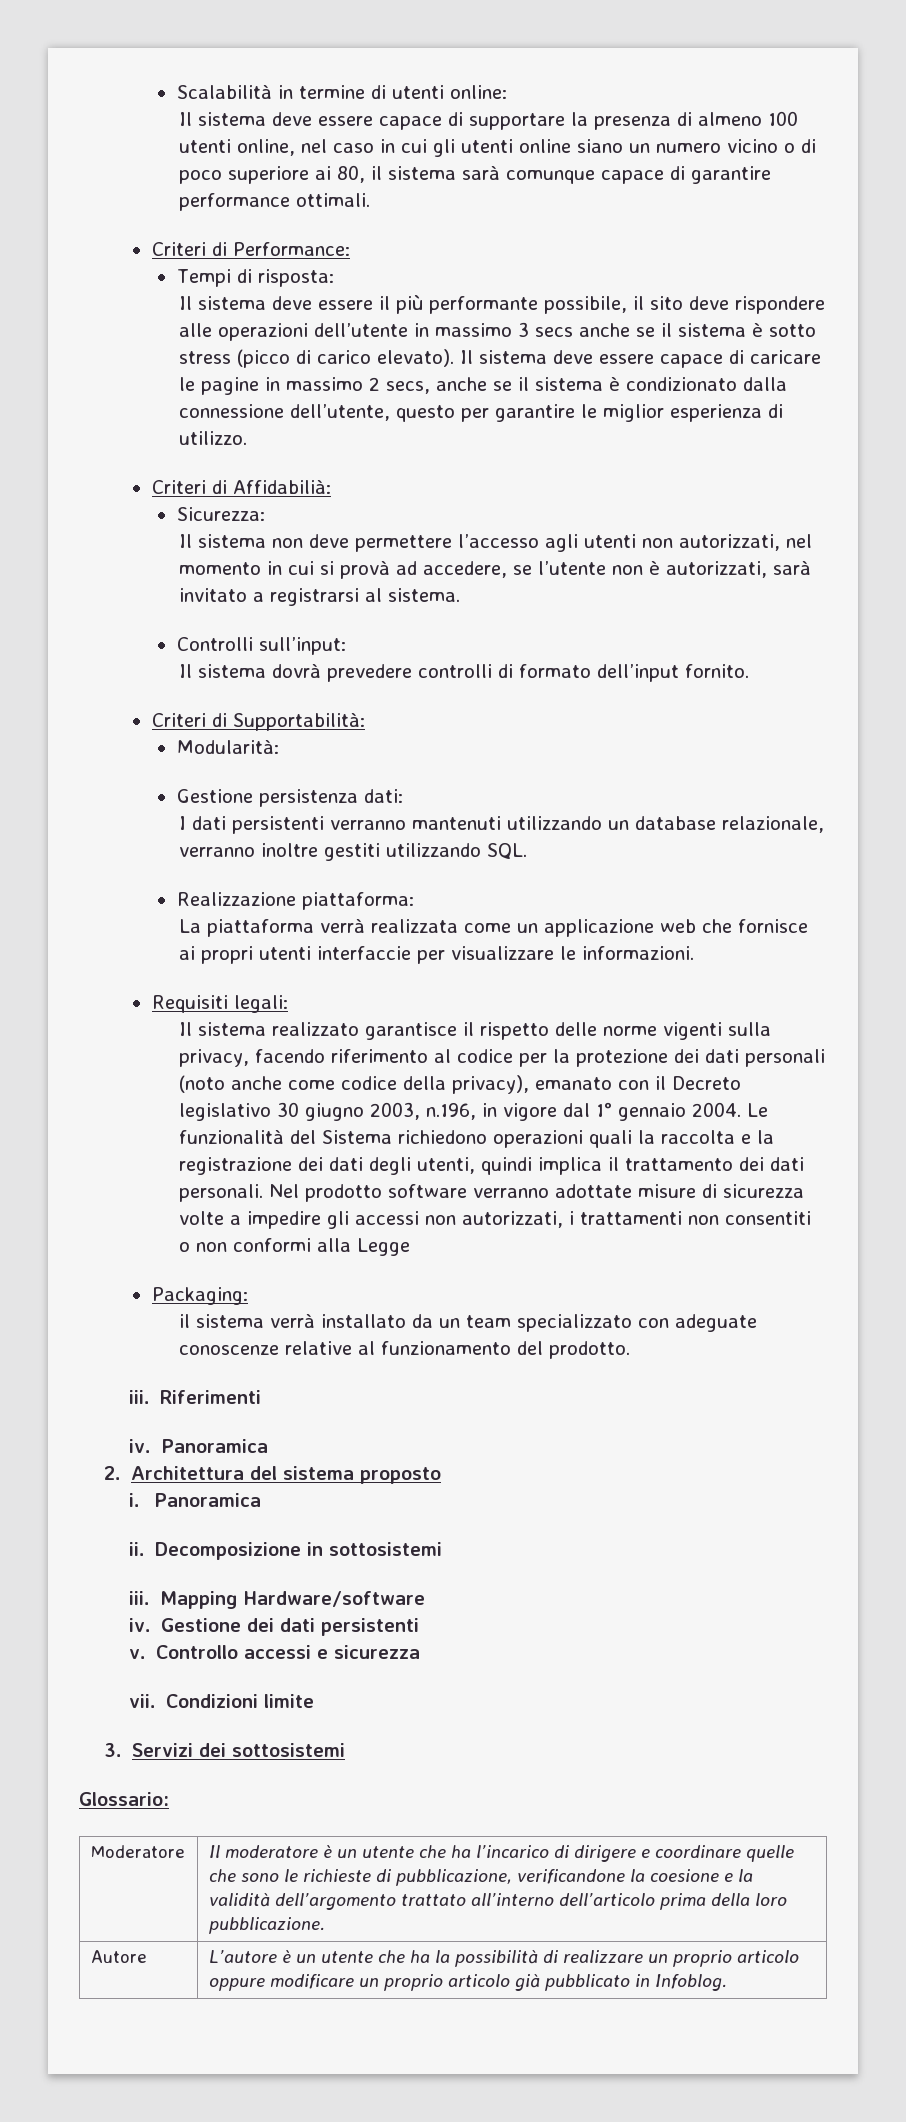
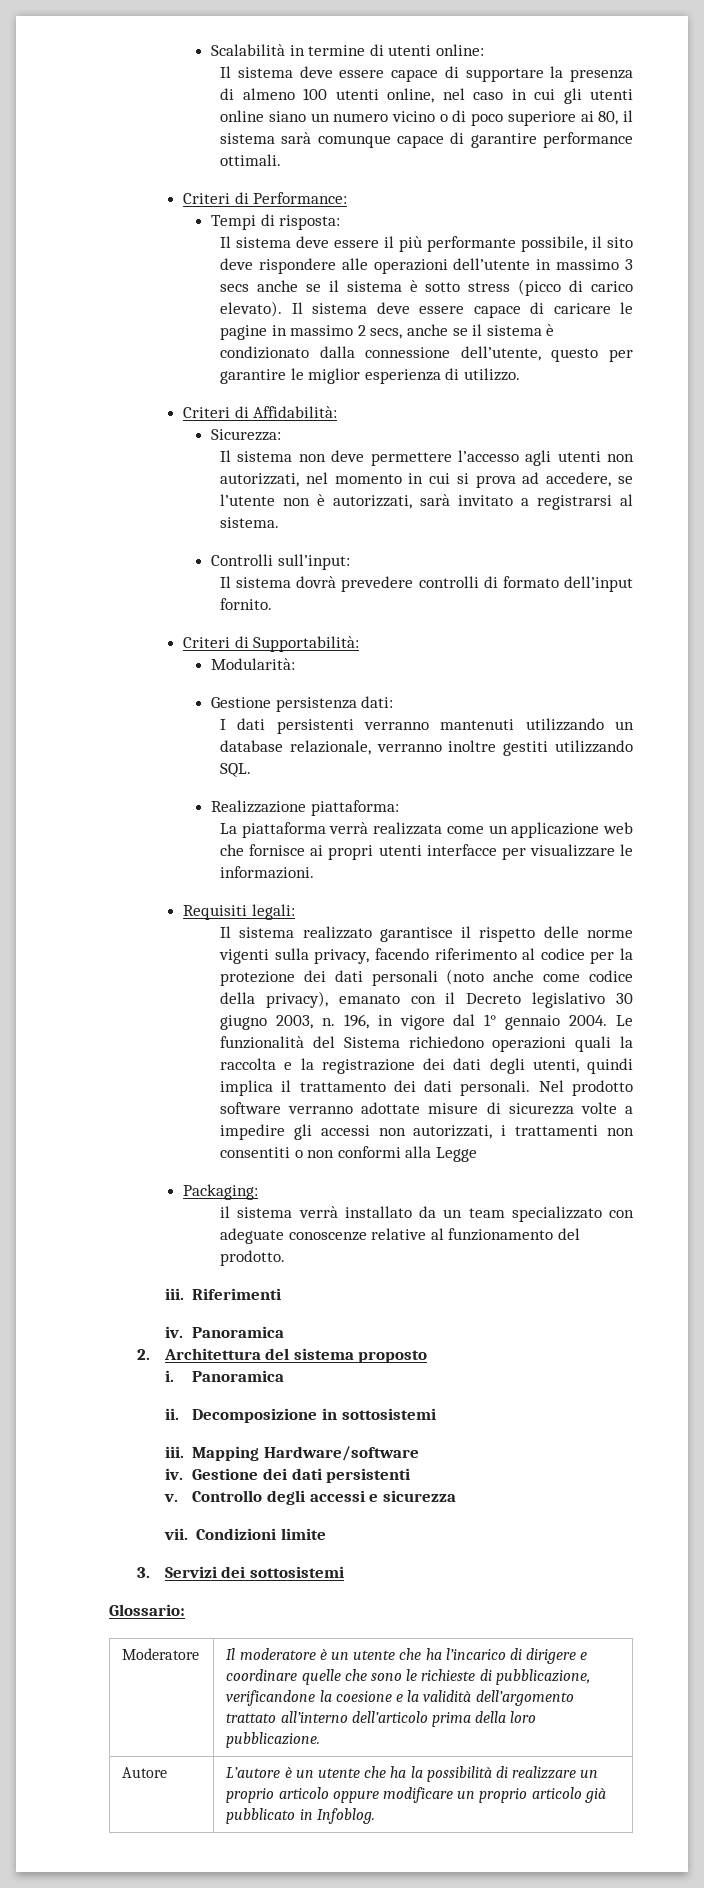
[232,480,331,494] Affidabilià: -> [253,406,338,418] Affidabilità:
[340,561,391,579] provà -> [475,475,516,488] prova
[317,946,412,960] interfaccie -> [426,844,497,856] interfacce
[426,1103,477,1120] n.196, -> [321,1014,369,1029] n. 196,
(239, 1652) none -> [266,1490,305,1505] degli

